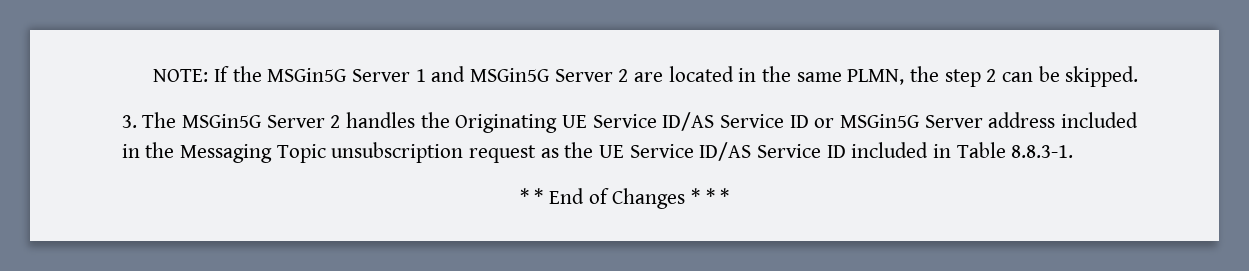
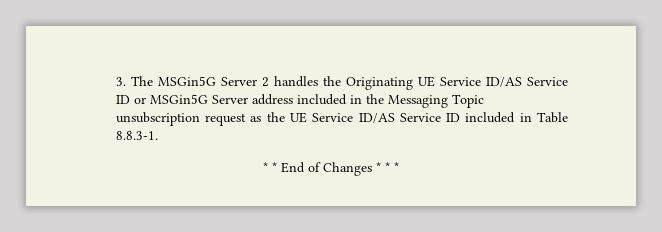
[153,66,1139,87] NOTE: If the MSGin5G Server 1 and MSGin5G Server 2 are located in the same PLMN, the step 2 can be skipped. // -> (115, 81) none

